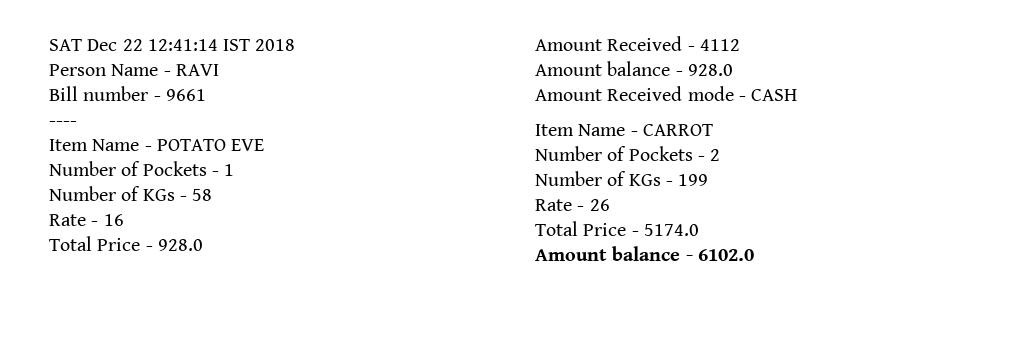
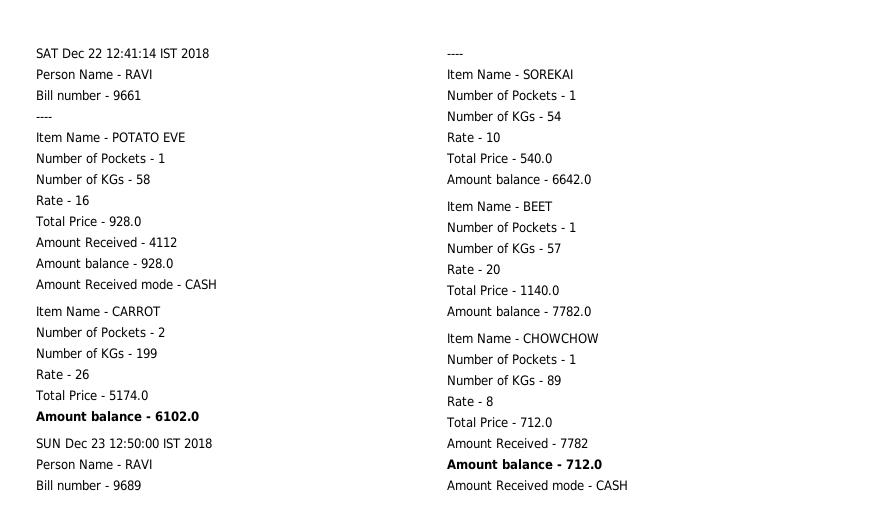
(754, 255) none -> [36,438,212,449] [36,459,152,470] [36,480,141,491] [447,53,463,58] [447,69,573,80] [447,90,576,101] [447,111,561,122] [447,132,500,143] [446,153,552,164] [447,174,591,185] [447,201,553,212] [447,222,576,233] [447,243,561,254] [447,264,500,275] [446,285,559,296] [447,306,591,317] [447,333,599,344] [447,354,576,365] [447,375,561,386] [447,396,493,407] [446,417,552,428] [447,438,588,449] [447,459,602,470] [447,480,628,491] // SUN Dec 23 12:50:00 IST 2018 // Person Name - RAVI // Bill number - 9689 // ---- // Item Name - SOREKAI // Number of Pockets - 1 // Number of KGs - 54 // Rate - 10 // Total Price - 540.0 // Amount balance - 6642.0 // Item Name - BEET // Number of Pockets - 1 // Number of KGs - 57 // Rate - 20 // Total Price - 1140.0 // Amount balance - 7782.0 // Item Name - CHOWCHOW // Number of Pockets - 1 // Number of KGs - 89 // Rate - 8 // Total Price - 712.0 // Amount Received - 7782 // Amount balance - 712.0 // Amount Received mode - CASH

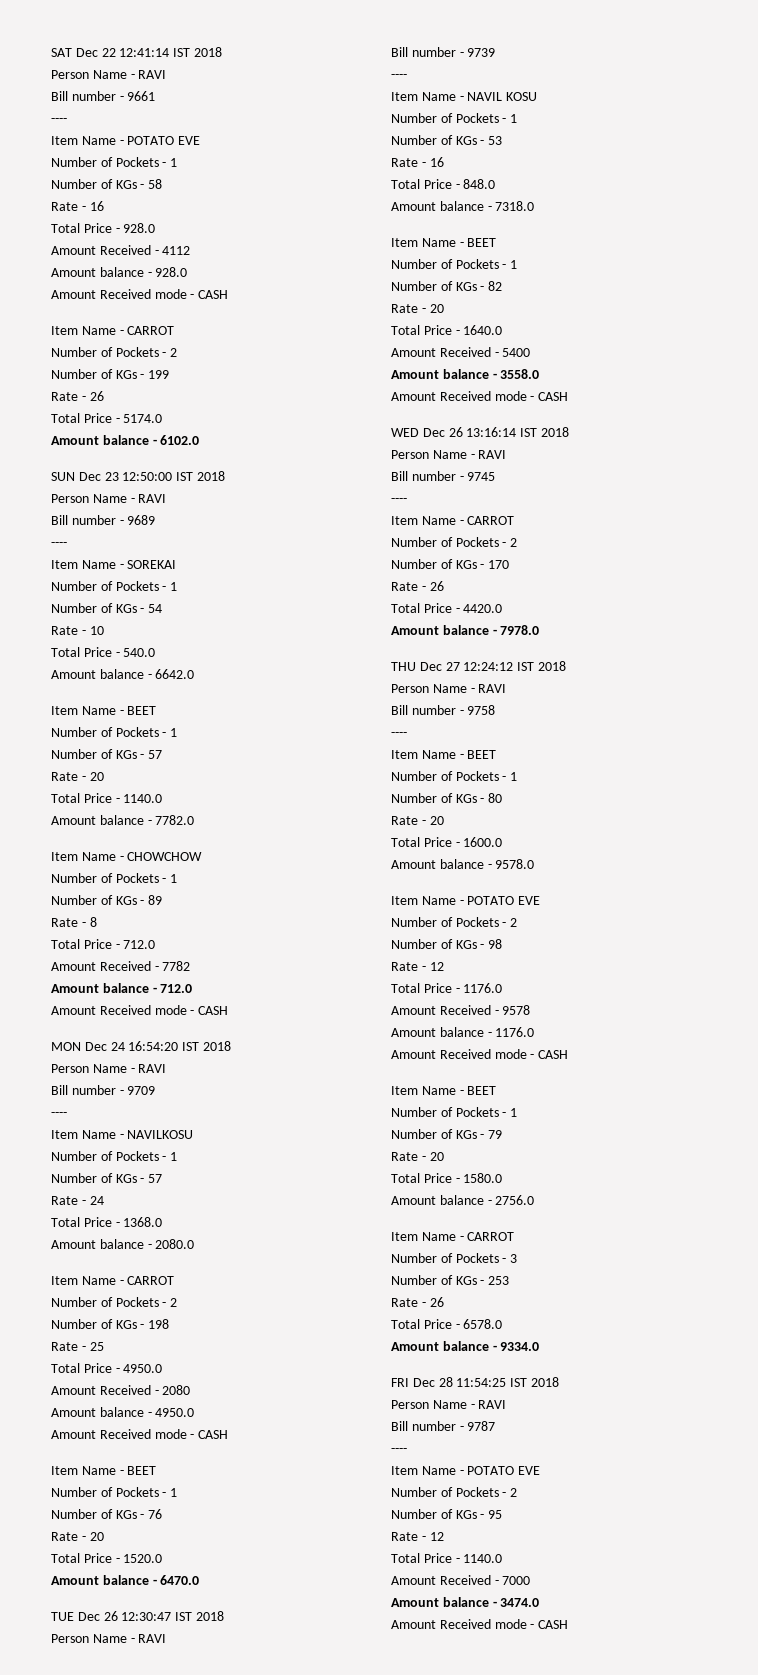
(628, 485) none -> [51,1041,231,1051] [51,1064,167,1073] [51,1085,156,1095] [51,1112,67,1117] [51,1130,194,1139] [51,1151,178,1161] [51,1173,163,1183] [51,1196,104,1205] [51,1217,163,1227] [51,1239,195,1249] [51,1276,175,1285] [51,1297,178,1307] [51,1319,170,1329] [51,1342,104,1351] [51,1363,163,1373] [51,1385,191,1395] [51,1407,195,1417] [51,1429,229,1439] [51,1466,157,1475] [51,1487,178,1497] [51,1509,163,1519] [51,1532,104,1541] [51,1553,163,1563] [51,1575,200,1585] [51,1611,224,1621] [51,1634,167,1643] [391,47,496,57] [391,74,407,79] [391,92,538,101] [391,113,518,123] [391,135,503,145] [391,157,444,167] [391,179,496,189] [391,201,535,211] [391,238,497,247] [391,259,518,269] [391,281,503,291] [391,304,444,313] [391,325,503,335] [391,347,531,357] [391,369,540,379] [391,391,569,401] [391,427,569,437] [391,450,507,459] [391,471,496,481] [391,498,407,503] [391,516,515,525] [391,537,518,547] [391,559,510,569] [391,581,444,591] [391,603,503,613] [391,625,540,635] [391,661,566,671] [391,684,507,693] [391,705,496,715] [391,732,407,737] [391,750,497,759] [391,771,518,781] [391,793,503,803] [391,816,444,825] [391,837,503,847] [391,859,535,869] [391,896,541,905] [391,917,518,927] [391,939,503,949] [391,962,444,971] [391,983,503,993] [391,1005,531,1015] [391,1027,535,1037] [391,1049,569,1059] [391,1086,497,1095] [391,1107,518,1117] [391,1129,503,1139] [391,1152,444,1161] [391,1173,503,1183] [391,1195,535,1205] [391,1232,515,1241] [391,1253,518,1263] [391,1275,510,1285] [391,1297,444,1307] [391,1319,503,1329] [391,1341,540,1351] [391,1377,559,1387] [391,1400,507,1409] [391,1421,496,1431] [391,1448,407,1453] [391,1466,541,1475] [391,1487,518,1497] [391,1509,503,1519] [391,1532,444,1541] [391,1553,503,1563] [391,1575,531,1585] [391,1597,540,1607] [391,1619,569,1629] // MON Dec 24 16:54:20 IST 2018 // Person Name - RAVI // Bill number - 9709 // ---- // Item Name - NAVILKOSU // Number of Pockets - 1 // Number of KGs - 57 // Rate - 24 // Total Price - 1368.0 // Amount balance - 2080.0 // Item Name - CARROT // Number of Pockets - 2 // Number of KGs - 198 // Rate - 25 // Total Price - 4950.0 // Amount Received - 2080 // Amount balance - 4950.0 // Amount Received mode - CASH // Item Name - BEET // Number of Pockets - 1 // Number of KGs - 76 // Rate - 20 // Total Price - 1520.0 // Amount balance - 6470.0 // TUE Dec 26 12:30:47 IST 2018 // Person Name - RAVI // Bill number - 9739 // ---- // Item Name - NAVIL KOSU // Number of Pockets - 1 // Number of KGs - 53 // Rate - 16 // Total Price - 848.0 // Amount balance - 7318.0 // Item Name - BEET // Number of Pockets - 1 // Number of KGs - 82 // Rate - 20 // Total Price - 1640.0 // Amount Received - 5400 // Amount balance - 3558.0 // Amount Received mode - CASH // WED Dec 26 13:16:14 IST 2018 // Person Name - RAVI // Bill number - 9745 // ---- // Item Name - CARROT // Number of Pockets - 2 // Number of KGs - 170 // Rate - 26 // Total Price - 4420.0 // Amount balance - 7978.0 // THU Dec 27 12:24:12 IST 2018 // Person Name - RAVI // Bill number - 9758 // ---- // Item Name - BEET // Number of Pockets - 1 // Number of KGs - 80 // Rate - 20 // Total Price - 1600.0 // Amount balance - 9578.0 // Item Name - POTATO EVE // Number of Pockets - 2 // Number of KGs - 98 // Rate - 12 // Total Price - 1176.0 // Amount Received - 9578 // Amount balance - 1176.0 // Amount Received mode - CASH // Item Name - BEET // Number of Pockets - 1 // Number of KGs - 79 // Rate - 20 // Total Price - 1580.0 // Amount balance - 2756.0 // Item Name - CARROT // Number of Pockets - 3 // Number of KGs - 253 // Rate - 26 // Total Price - 6578.0 // Amount balance - 9334.0 // FRI Dec 28 11:54:25 IST 2018 // Person Name - RAVI // Bill number - 9787 // ---- // Item Name - POTATO EVE // Number of Pockets - 2 // Number of KGs - 95 // Rate - 12 // Total Price - 1140.0 // Amount Received - 7000 // Amount balance - 3474.0 // Amount Received mode - CASH

